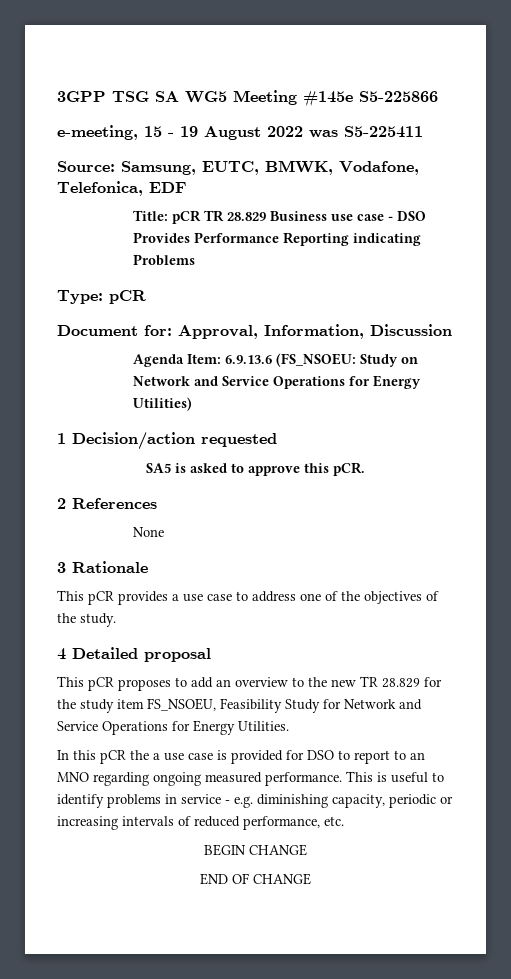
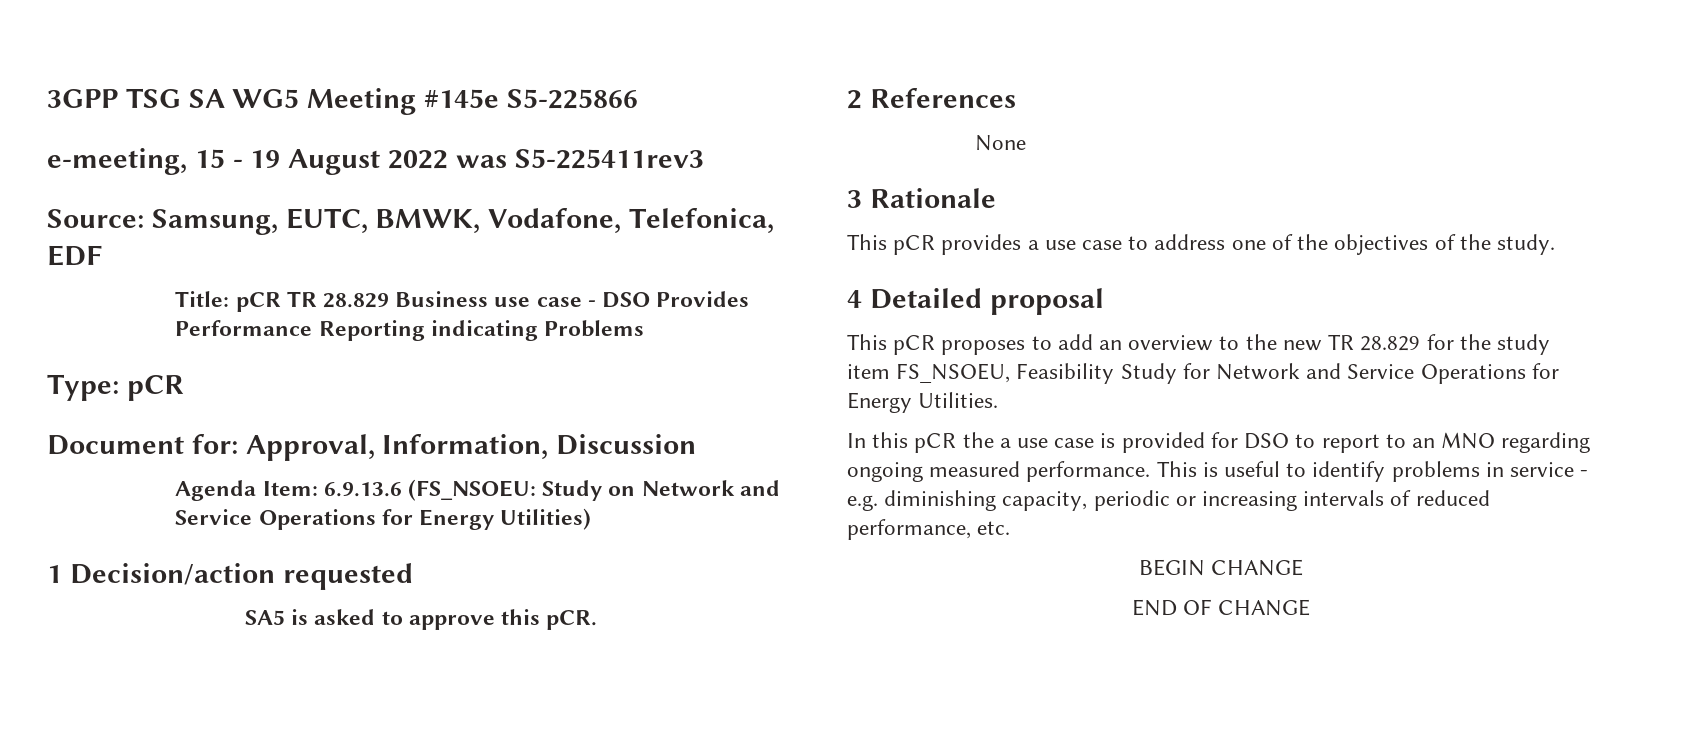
[344,126,423,138] S5-225411 -> [514,149,704,169] S5-225411rev3

